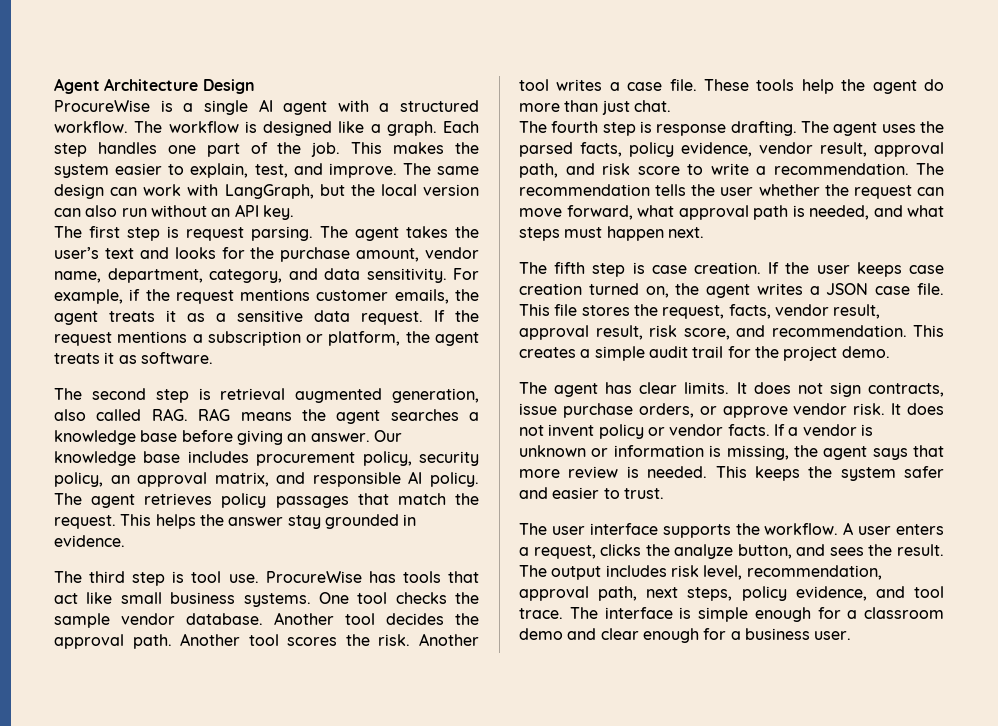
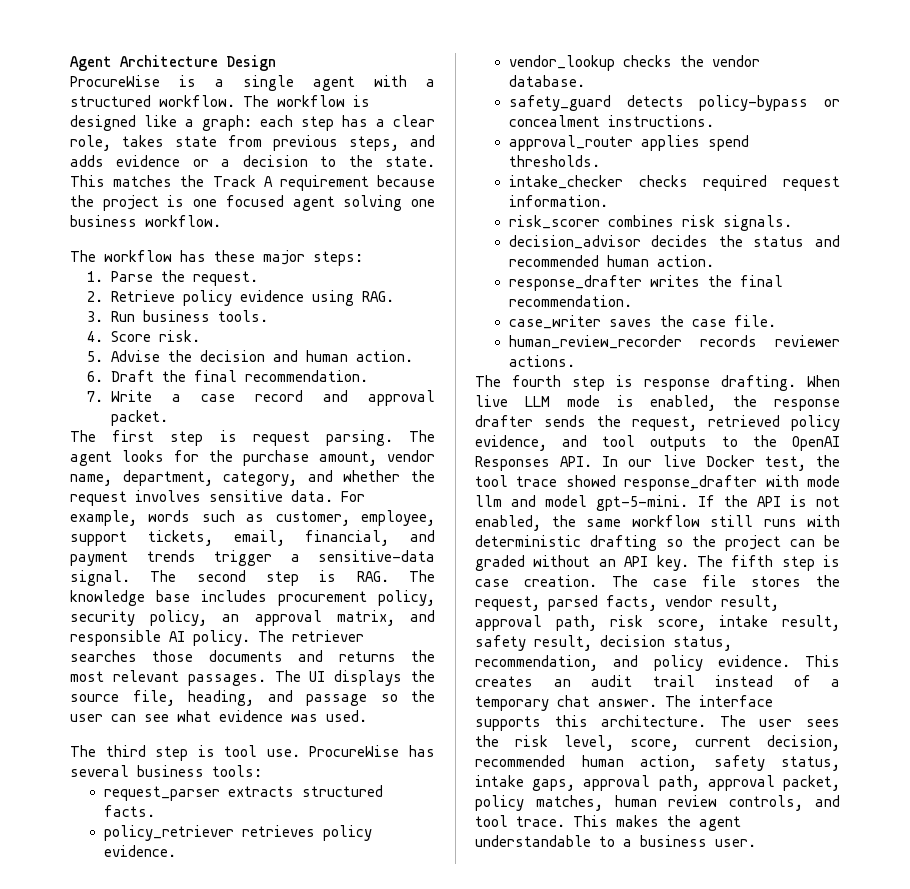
[258,99,273,112] AI -> (294, 83) none
[386,121,479,136] [54,142,480,157] [54,163,479,178] [54,184,479,199] [54,204,294,220] graph. Each step handles one part of the job. This makes the system easier to explain, test, and improve. The same design can work with LangGraph, but the local version can also run without an API key. -> [202,115,435,131] [70,135,435,151] [70,155,435,167] [70,175,435,191] [70,195,435,211] [70,215,221,227] [70,250,363,266] [87,270,258,286] [87,290,394,306] [87,310,268,322] [87,330,200,342] [87,350,413,362] [87,370,368,382] [87,390,435,406] [110,410,168,426] graph: each step has a clear role, takes state from previous steps, and adds evidence or a decision to the state. This matches the Track A requirement because the project is one focused agent solving one business workflow. // The workflow has these major steps: // 1. Parse the request. // 2. Retrieve policy evidence using RAG. // 3. Run business tools. // 4. Score risk. // 5. Advise the decision and human action. // 6. Draft the final recommendation. // 7. Write a case record and approval packet.
[406,226,479,238] [54,247,169,259] takes the user’s text and -> (112, 458) none
[324,268,479,283] [54,289,479,304] [54,310,479,325] [54,331,479,346] [54,352,213,364] [54,388,480,403] [54,408,479,424] [54,430,402,445] data sensitivity. For example, if the request mentions customer emails, the agent treats it as a sensitive data request. If the request mentions a subscription or platform, the agent treats it as software. // The second step is retrieval augmented generation, also called RAG. RAG means the agent searches a knowledge base before giving an answer. Our -> [343,470,435,482] [70,490,365,506] [70,510,435,526] [70,530,435,546] [70,550,435,566] [70,570,435,586] whether the request involves sensitive data. For example, words such as customer, employee, support tickets, email, financial, and payment trends trigger a sensitive-data signal. The second step is RAG. The
[91,493,480,508] [54,514,417,529] [54,535,125,547] agent retrieves policy passages that match the request. This helps the answer stay grounded in evidence. -> [292,630,364,642] [70,650,435,662] [70,670,435,686] [70,690,435,706] [70,710,367,722] retriever searches those documents and returns the most relevant passages. The UI displays the source file, heading, and passage so the user can see what evidence was used.
[402,571,479,583] [54,592,388,607] tools that act like small business systems. One tool -> [70,765,262,777] [103,785,383,801] [103,805,155,817] [103,825,372,841] [103,845,176,857] [508,55,615,71] several business tools: // request_parser extracts structured facts. // policy_retriever retrieves policy evidence. // vendor_lookup
[54,613,110,628] sample -> (704, 61) none
[274,612,479,625] [54,633,479,649] [519,79,944,94] [519,100,671,115] Another tool decides the approval path. Another tool scores the risk. Another tool writes a case file. These tools help the agent do more than just chat. -> [508,95,840,111] [508,115,714,127] [508,135,749,151] [508,155,600,167] [508,175,840,191] [508,195,608,207] [508,215,792,231] [508,235,840,249] [508,255,714,267] [508,275,783,291] [508,295,632,307] [508,315,776,329] [508,335,840,349] [508,355,575,367] // safety_guard detects policy-bypass or concealment instructions. // approval_router applies spend thresholds. // intake_checker checks required request information. // risk_scorer combines risk signals. // decision_advisor decides the status and recommended human action. // response_drafter writes the final recommendation. // case_writer saves the case file. // human_review_recorder records reviewer actions.
[801,121,944,136] [519,142,944,157] [519,163,944,178] [519,184,944,199] [519,205,944,220] [519,226,704,241] The agent uses the parsed facts, policy evidence, vendor result, approval path, and risk score to write a recommendation. The recommendation tells the user whether the request can move forward, what approval path is needed, and what steps must happen next. // -> [807,375,840,387] [475,395,840,411] [475,415,840,431] [475,435,840,451] [475,455,840,471] [475,475,840,491] [475,495,840,511] [475,515,840,531] [475,535,840,551] [475,555,689,571] When live LLM mode is enabled, the response drafter sends the request, retrieved policy evidence, and tool outputs to the OpenAI Responses API. In our live Docker test, the tool trace showed response_drafter with mode llm and model gpt-5-mini. If the API is not enabled, the same workflow still runs with deterministic drafting so the project can be graded without an API key.
[768,262,944,277] [519,283,944,298] [519,304,550,316] If the user keeps case creation turned on, the agent writes a JSON case file. This -> [612,575,687,587] The case
(725, 312) none -> [548,595,598,611] parsed
[595,325,643,340] result, -> [555,615,597,631] path,
[736,325,944,337] [519,346,890,361] [519,382,944,397] [519,403,944,418] [519,424,873,439] [519,445,944,460] [519,466,944,481] [519,487,664,499] [519,522,944,538] [519,544,944,559] [519,565,882,580] [519,586,944,601] [519,607,944,622] [519,628,727,643] and recommendation. This creates a simple audit trail for the project demo. // The agent has clear limits. It does not sign contracts, issue purchase orders, or approve vendor risk. It does not invent policy or vendor facts. If a vendor is unknown or information is missing, the agent says that more review is needed. This keeps the system safer and easier to trust. // The user interface supports the workflow. A user enters a request, clicks the analyze button, and sees the result. The output includes risk level, recommendation, approval path, next steps, policy evidence, and tool trace. The interface is simple enough for a classroom demo and clear enough for -> [719,615,840,631] [475,635,732,651] [475,655,840,671] [475,675,840,687] [475,695,773,711] [475,715,840,731] [475,735,840,751] [475,755,840,771] [475,775,840,791] [475,795,840,811] [475,815,741,831] [475,835,615,847] intake result, safety result, decision status, recommendation, and policy evidence. This creates an audit trail instead of a temporary chat answer. The interface supports this architecture. The user sees the risk level, score, current decision, recommended human action, safety status, intake gaps, approval path, approval packet, policy matches, human review controls, and tool trace. This makes the agent understandable to

